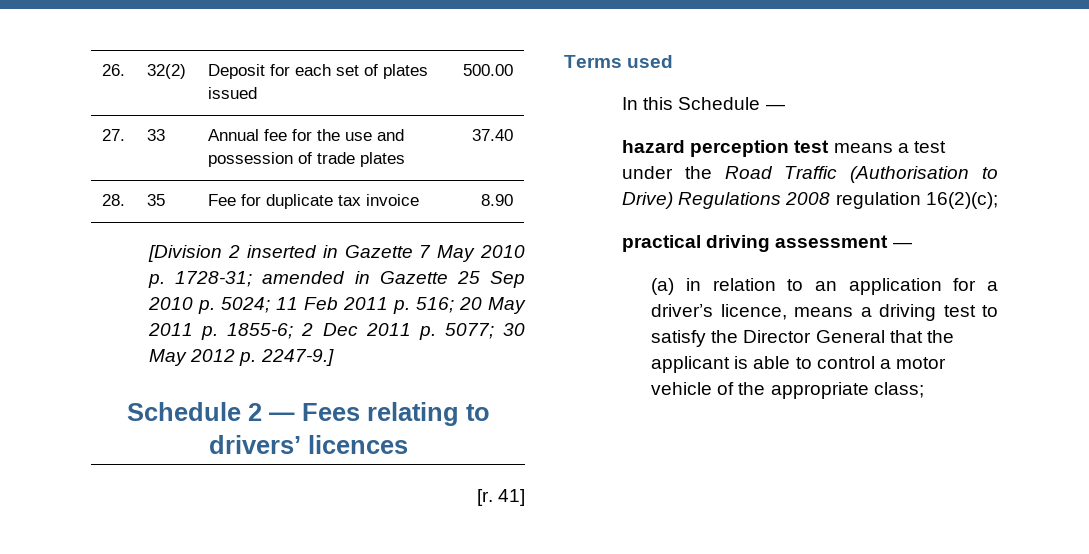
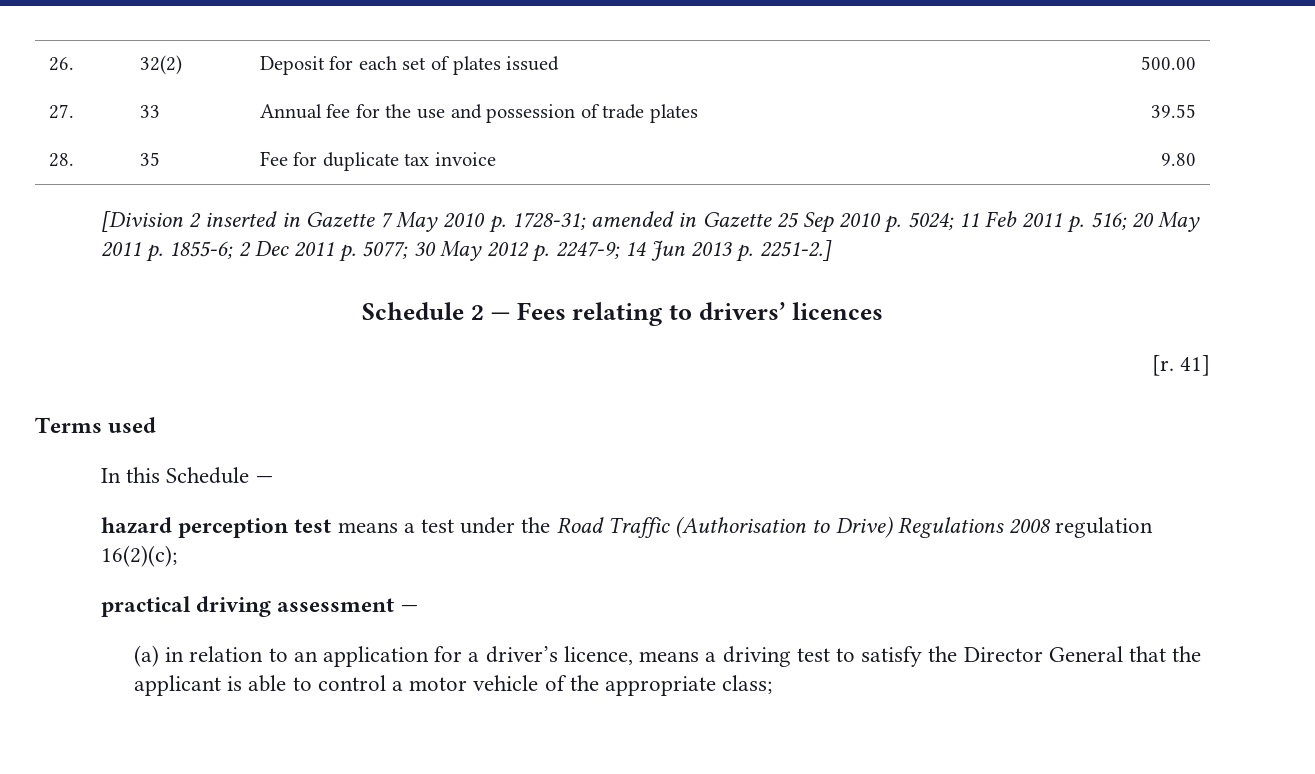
[472,129,514,141] 37.40 -> [1151,104,1197,118] 39.55
[481,194,514,206] 8.90 -> [1161,153,1197,166] 9.80
[260,349,334,366] 2247-9.] -> [555,240,832,262] 2247-9; 14 Jun 2013 p. 2251-2.]

